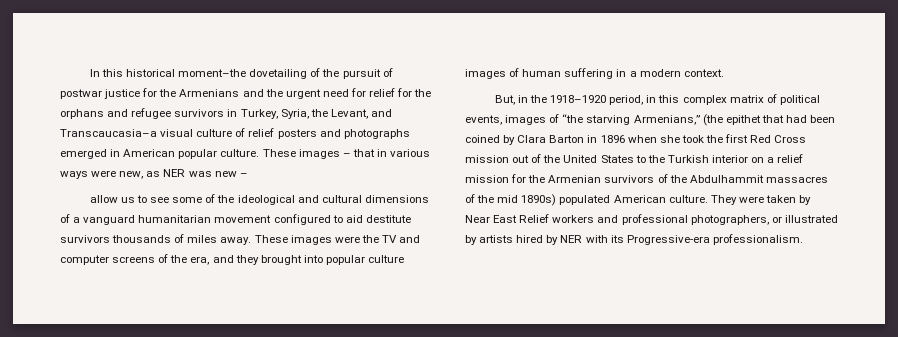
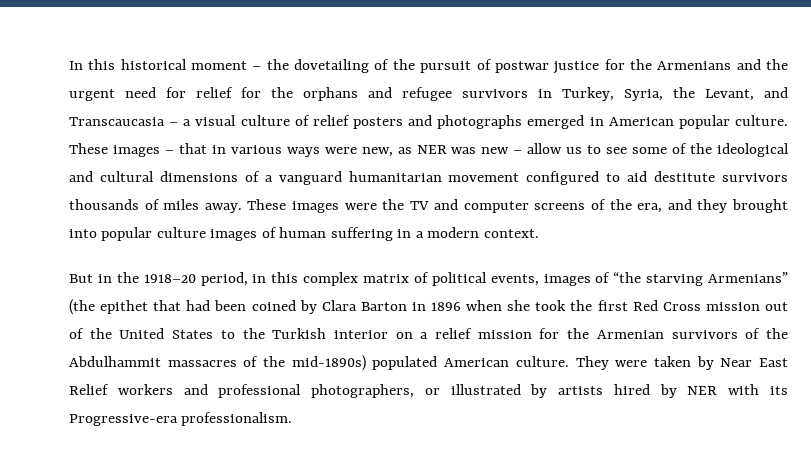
[178,69,247,77] moment–the -> [191,59,289,70] moment – the
[60,129,157,137] Transcaucasia–a -> [69,117,192,126] Transcaucasia – a
(248, 175) // -> (523, 152) none
[494,95,515,105] But, -> [69,274,93,283] But
[550,95,607,103] 1918–1920 -> [143,274,196,283] 1918–20
[633,115,700,125] Armenians,” -> [708,272,788,283] Armenians”
[497,194,557,206] mid 1890s) -> [291,355,366,371] mid-1890s)

